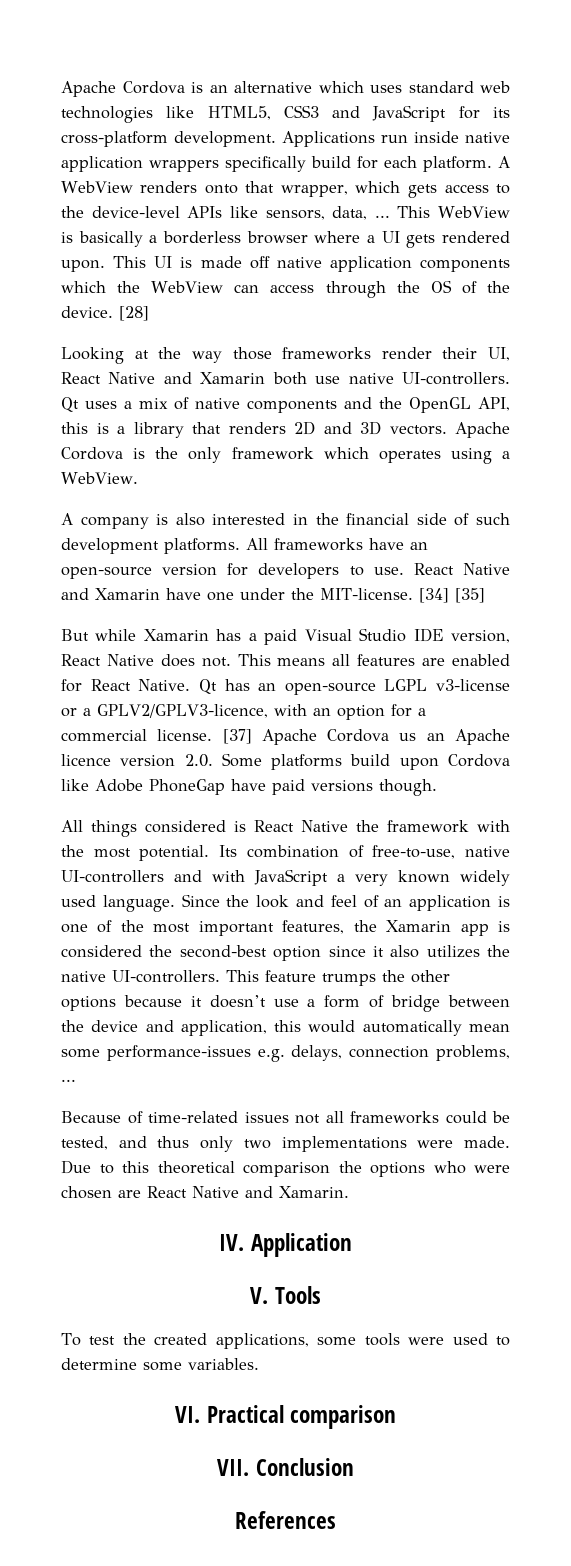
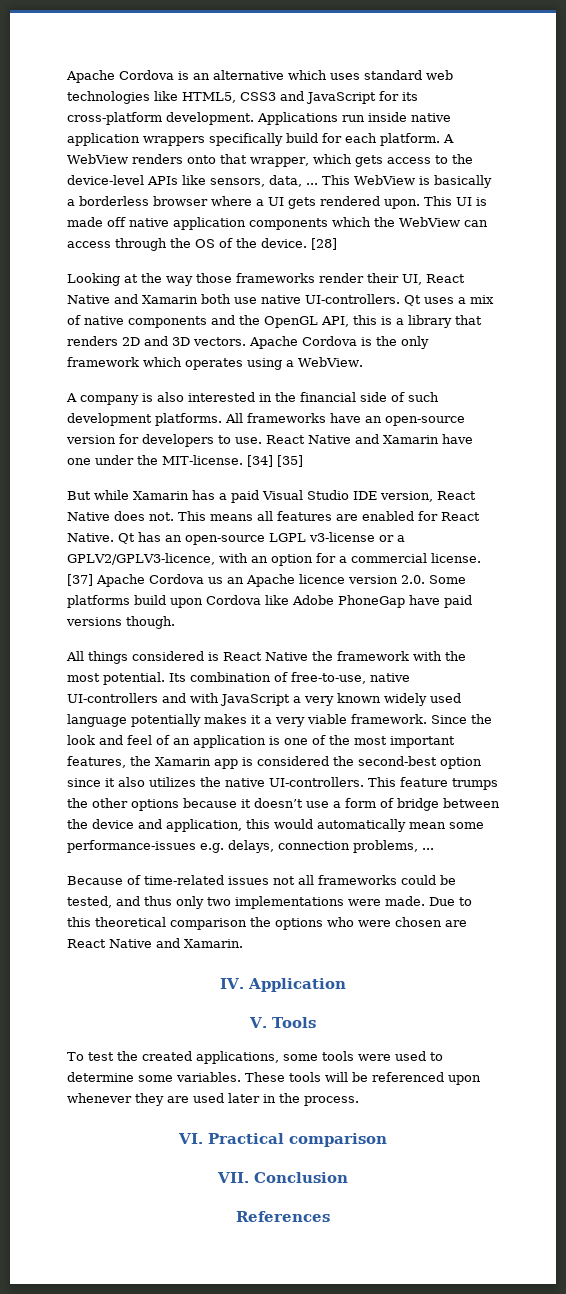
[102,895,175,912] language. -> [67,714,427,727] language potentially makes it a very viable framework.
(259, 1364) none -> [245,1072,481,1085] [67,1093,359,1106] These tools will be referenced upon whenever they are used later in the process.

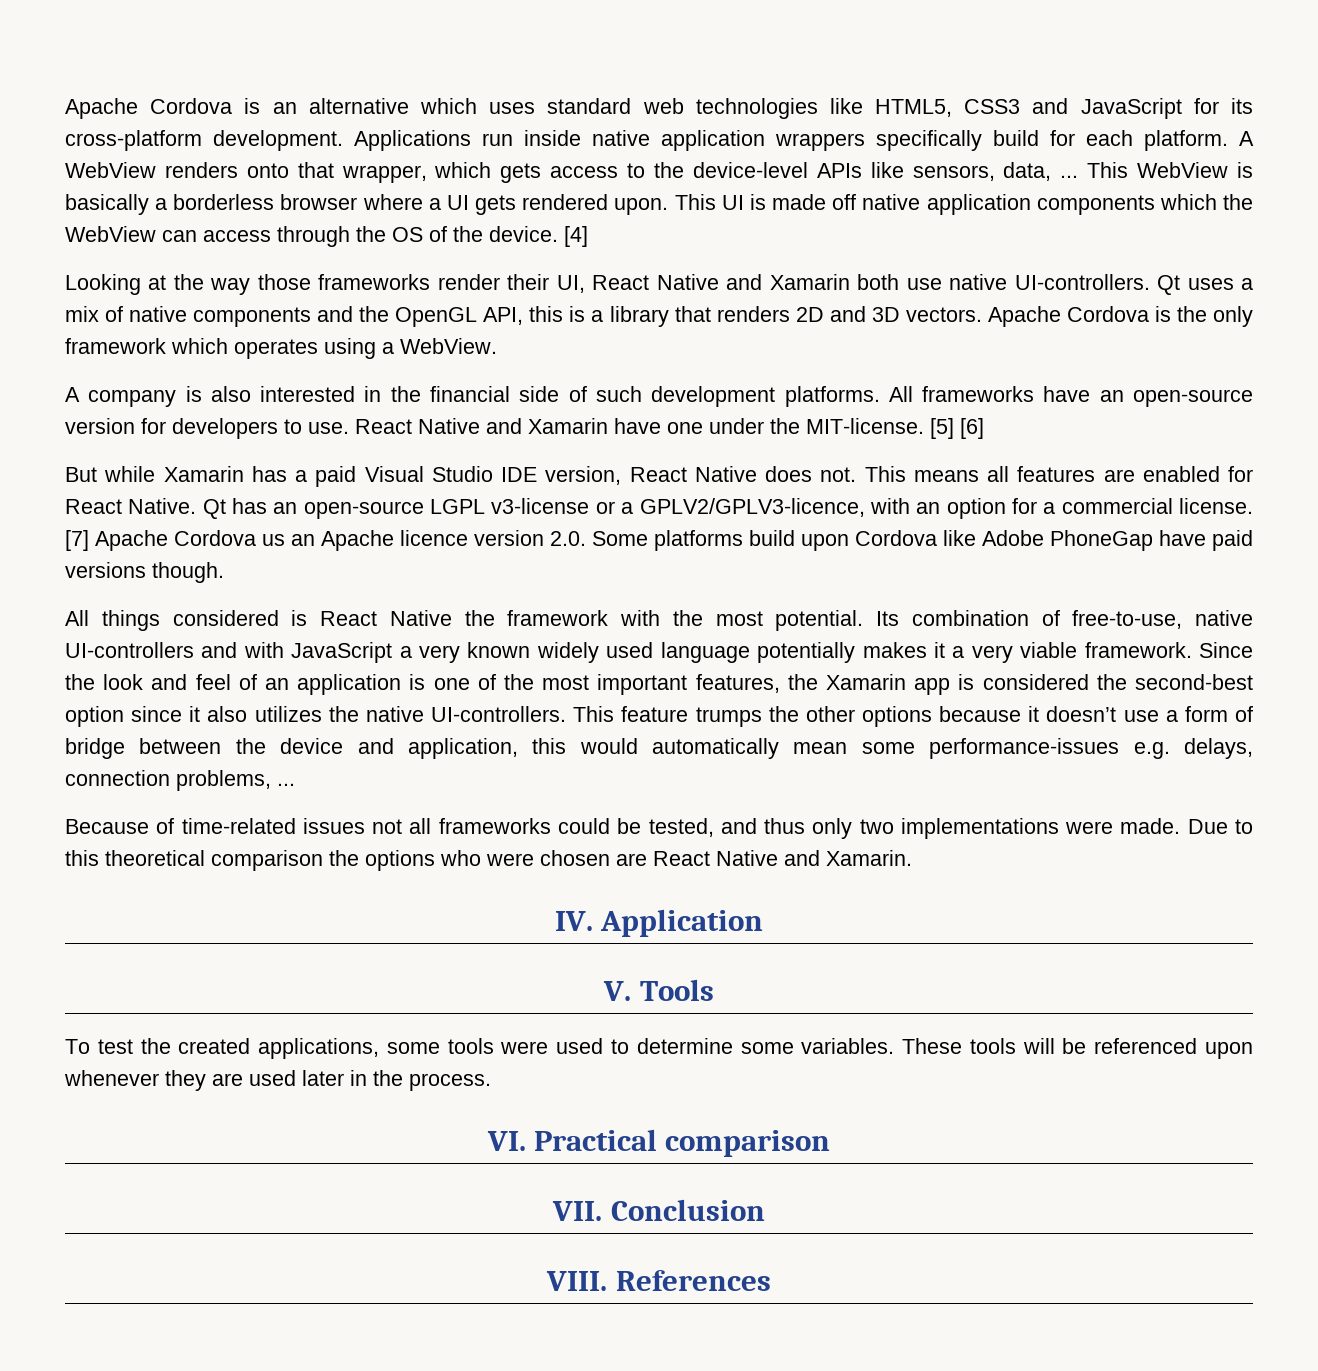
[311,238,337,250] [28] -> [564,226,588,247] [4]
[246,455,303,467] [34] [35] -> [930,418,984,439] [5] [6]
[67,574,93,586] [37] -> [65,530,89,551] [7]
(348, 1177) none -> [546,1271,608,1291] VIII.

